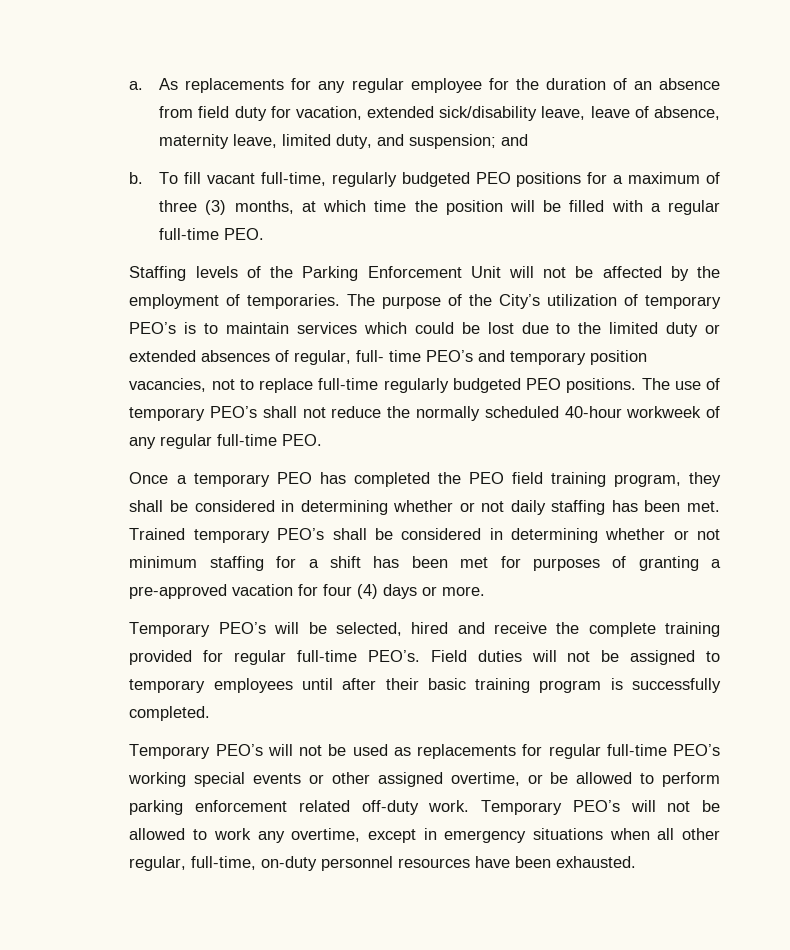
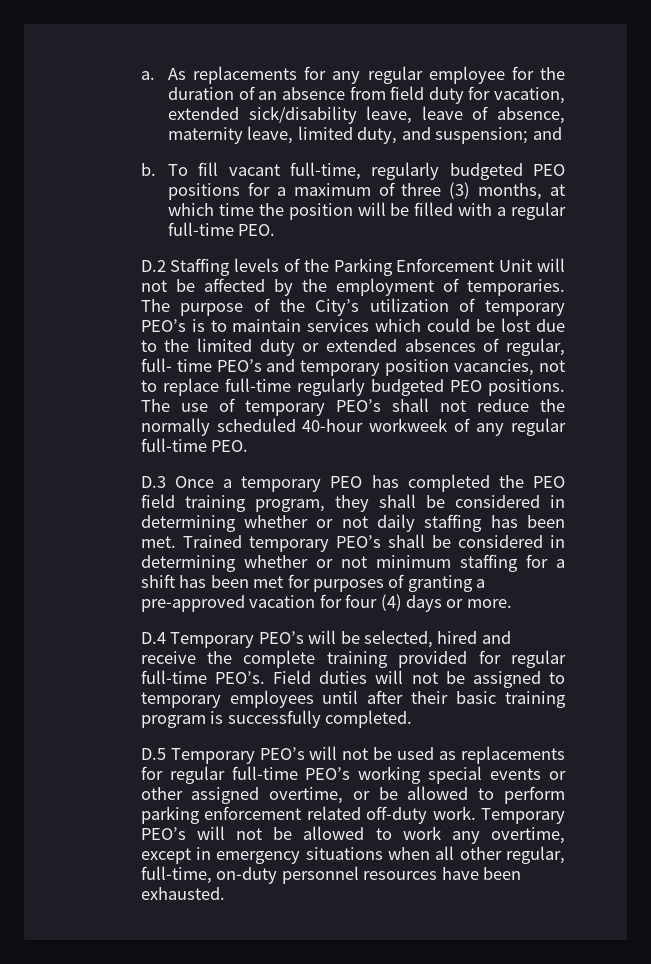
(265, 234) none -> [140,260,166,272] D.2
(323, 440) none -> [140,476,166,488] D.3
(486, 591) none -> [140,632,166,644] D.4
(211, 713) none -> [140,748,166,760] D.5

